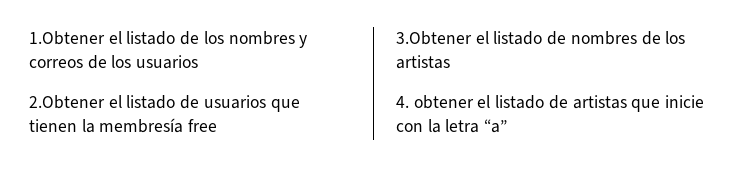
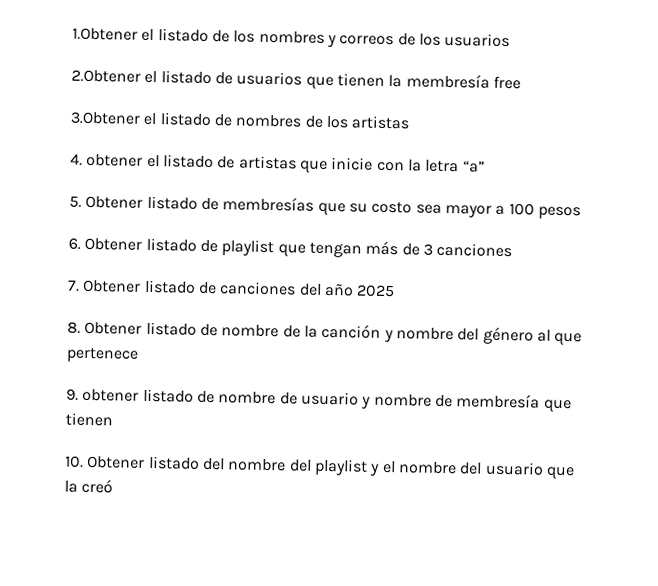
(508, 126) none -> [69,195,581,220] [68,237,513,258] [67,279,396,298] [67,321,583,346] [66,347,139,363] [66,388,572,413] [65,412,113,427] [65,455,575,480] [64,478,114,494] // 5. Obtener listado de membresías que su costo sea mayor a 100 pesos // 6. Obtener listado de playlist que tengan más de 3 canciones // 7. Obtener listado de canciones del año 2025 // 8. Obtener listado de nombre de la canción y nombre del género al que pertenece // 9. obtener listado de nombre de usuario y nombre de membresía que tienen // 10. Obtener listado del nombre del playlist y el nombre del usuario que la creó

